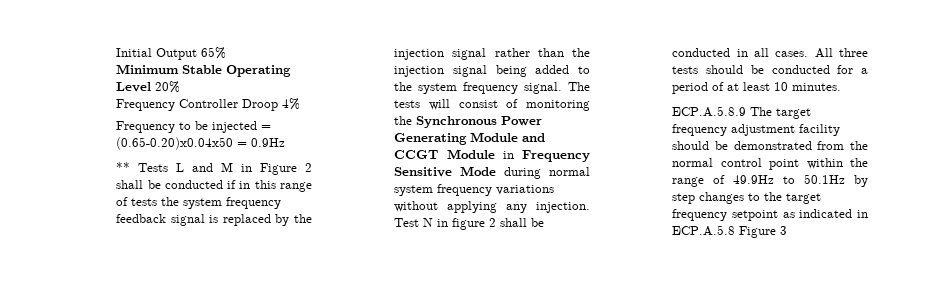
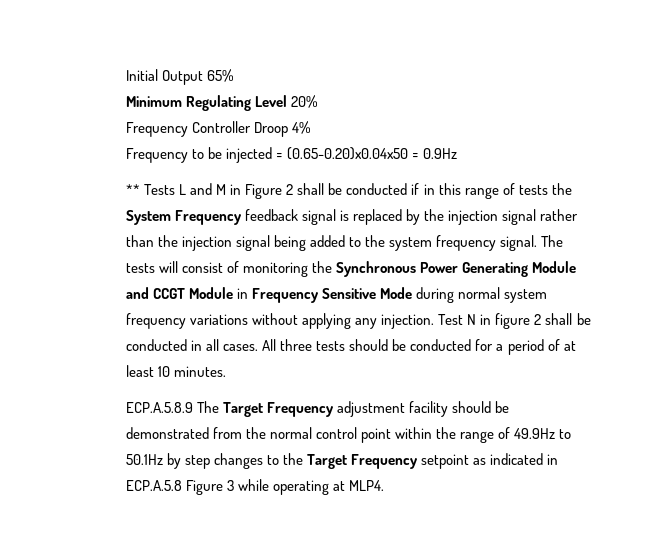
[182,65,292,77] Stable Operating -> [185,95,251,111] Regulating
[183,197,282,209] system frequency -> [125,210,242,225] System Frequency
[776,108,812,119] [672,124,728,136] target frequency -> [223,402,335,417] Target Frequency
[786,193,822,204] [672,209,728,221] target frequency -> [307,454,419,469] Target Frequency
(788, 230) none -> [238,479,385,495] while operating at MLP4.

